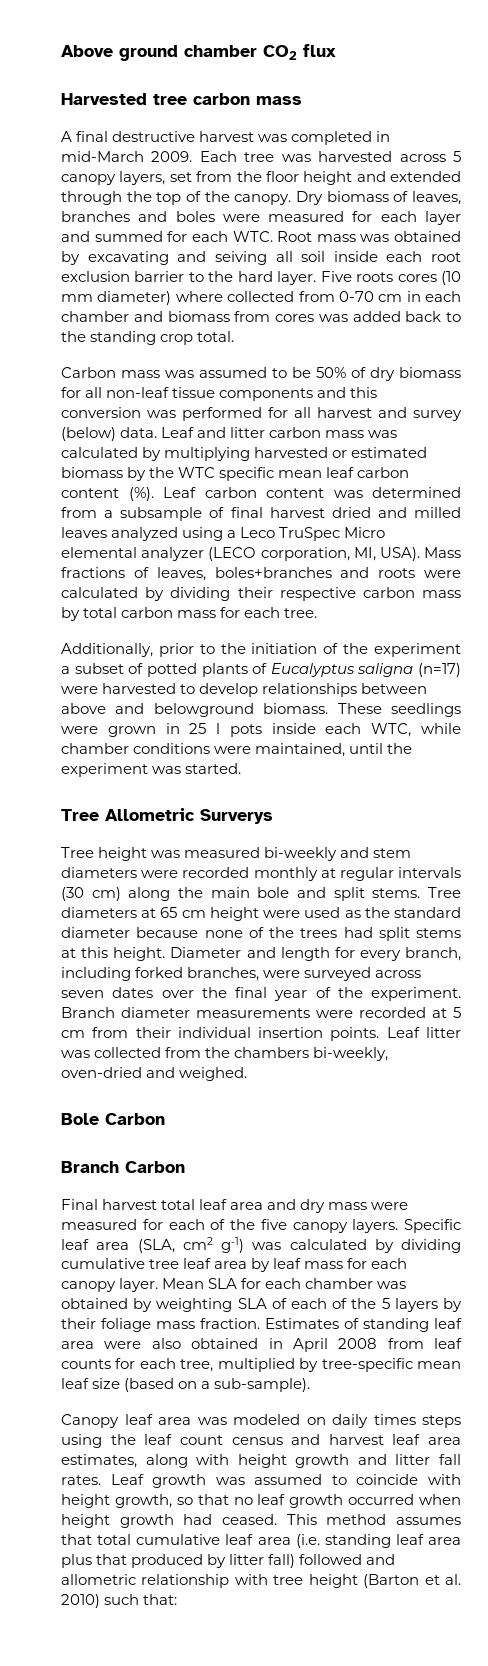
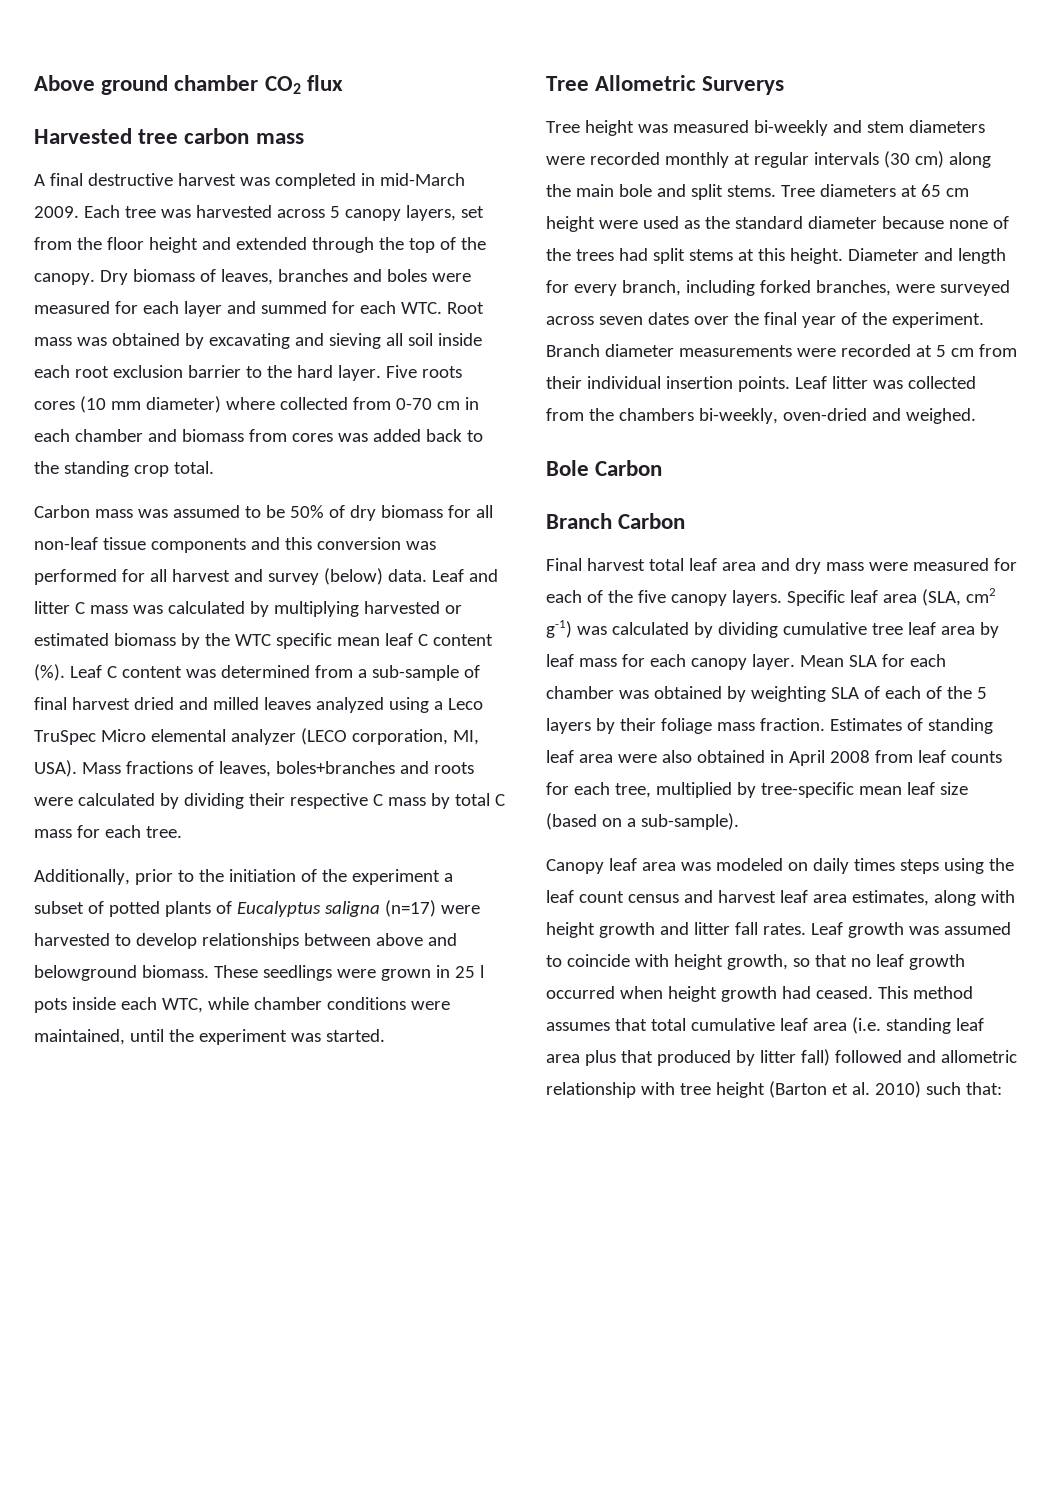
[214,251,267,265] seiving -> [328,333,381,349] sieving
[269,427,322,438] carbon -> [74,602,85,614] C
[357,467,410,478] carbon -> [417,634,428,646] C
[204,487,257,498] carbon -> [106,666,117,678] C
[120,507,203,521] subsample -> [371,665,459,681] sub-sample
[362,587,415,598] carbon -> [372,794,383,806] C
[121,607,174,618] carbon -> [494,794,505,806] C

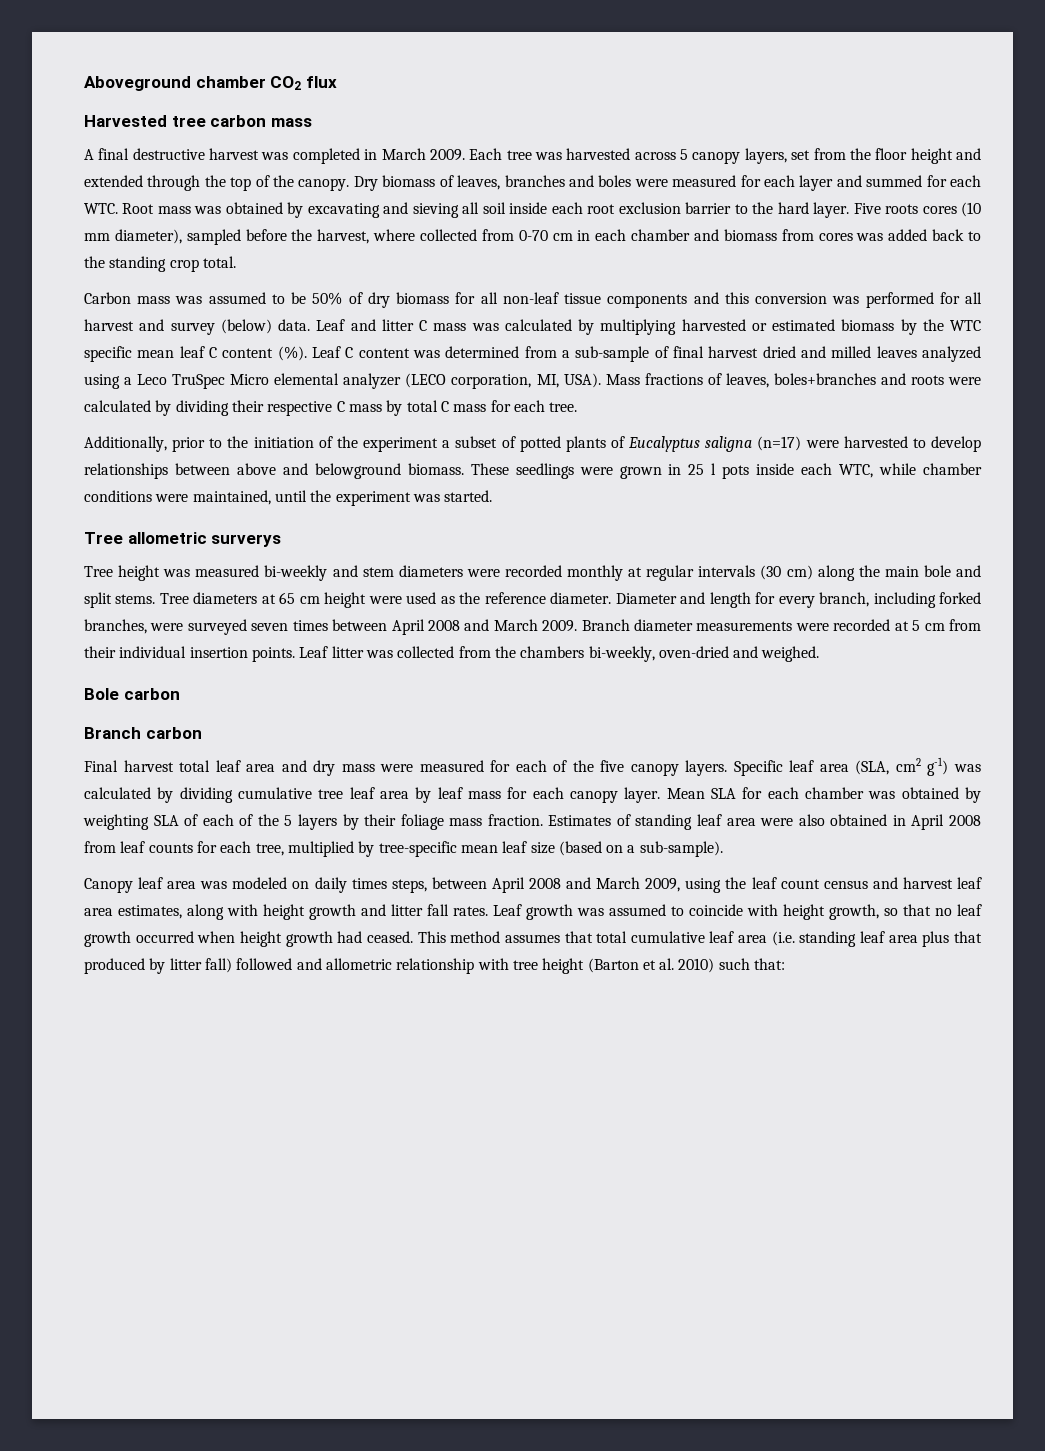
[34,75,169,95] Above ground -> [84,76,191,91] Aboveground
[379,173,465,186] mid-March -> [381,148,426,160] March
[145,396,221,413] diameter) -> [114,229,370,245] diameter), sampled before the harvest,
[595,75,785,95] Allometric Surverys -> [127,532,282,547] allometric surverys
[734,216,1009,229] [546,248,843,264] standard diameter because none of the trees had split stems at this height. -> [484,592,612,604] reference diameter.
[546,312,984,328] across seven dates over the final year of the experiment. -> [251,619,578,635] seven times between April 2008 and March 2009.
[595,460,663,476] [546,513,686,529] Carbon // Branch Carbon -> [123,688,180,700] [84,727,202,739] carbon // Branch carbon
[899,859,939,874] steps -> [391,877,681,893] steps, between April 2008 and March 2009,

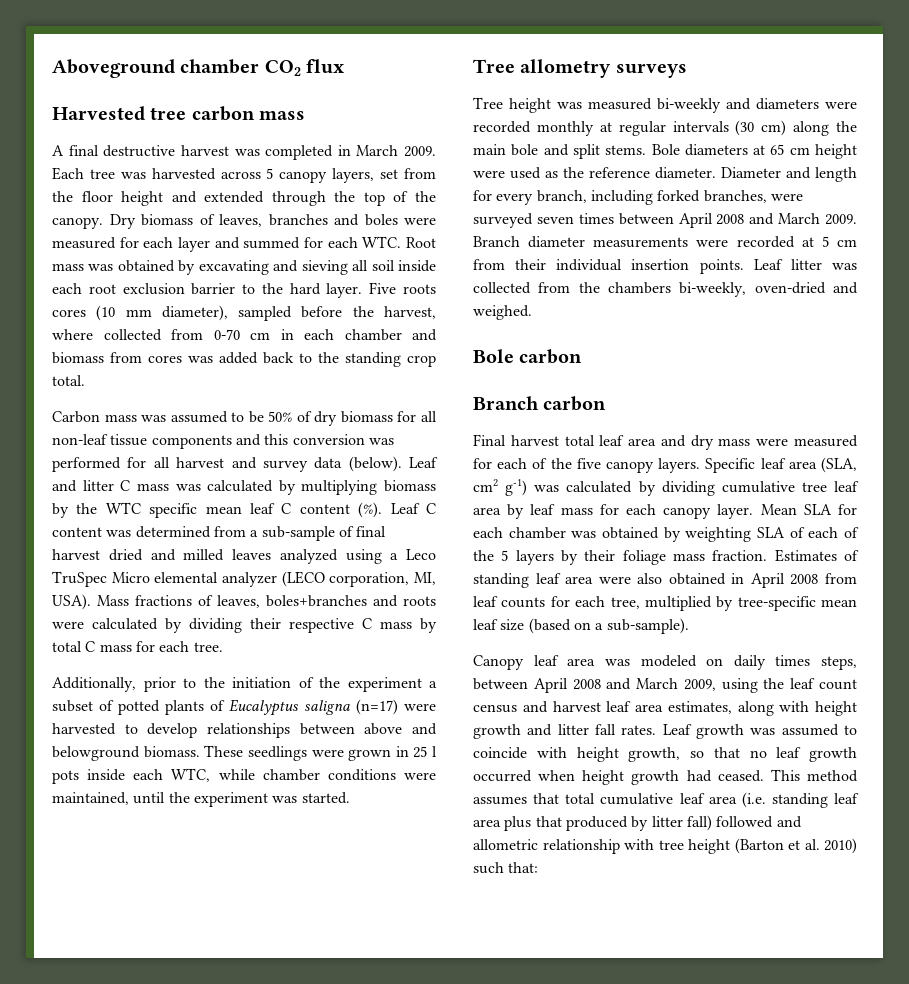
[220,319,310,334] (below) data. -> [314,456,402,472] data (below).
[681,319,835,331] harvested or estimated -> (378, 487) none
[127,532,282,547] allometric surverys -> [520,59,687,78] allometry surveys
[362,567,394,577] stem -> (751, 104) none
[159,593,189,604] Tree -> [651,144,680,155] Bole

